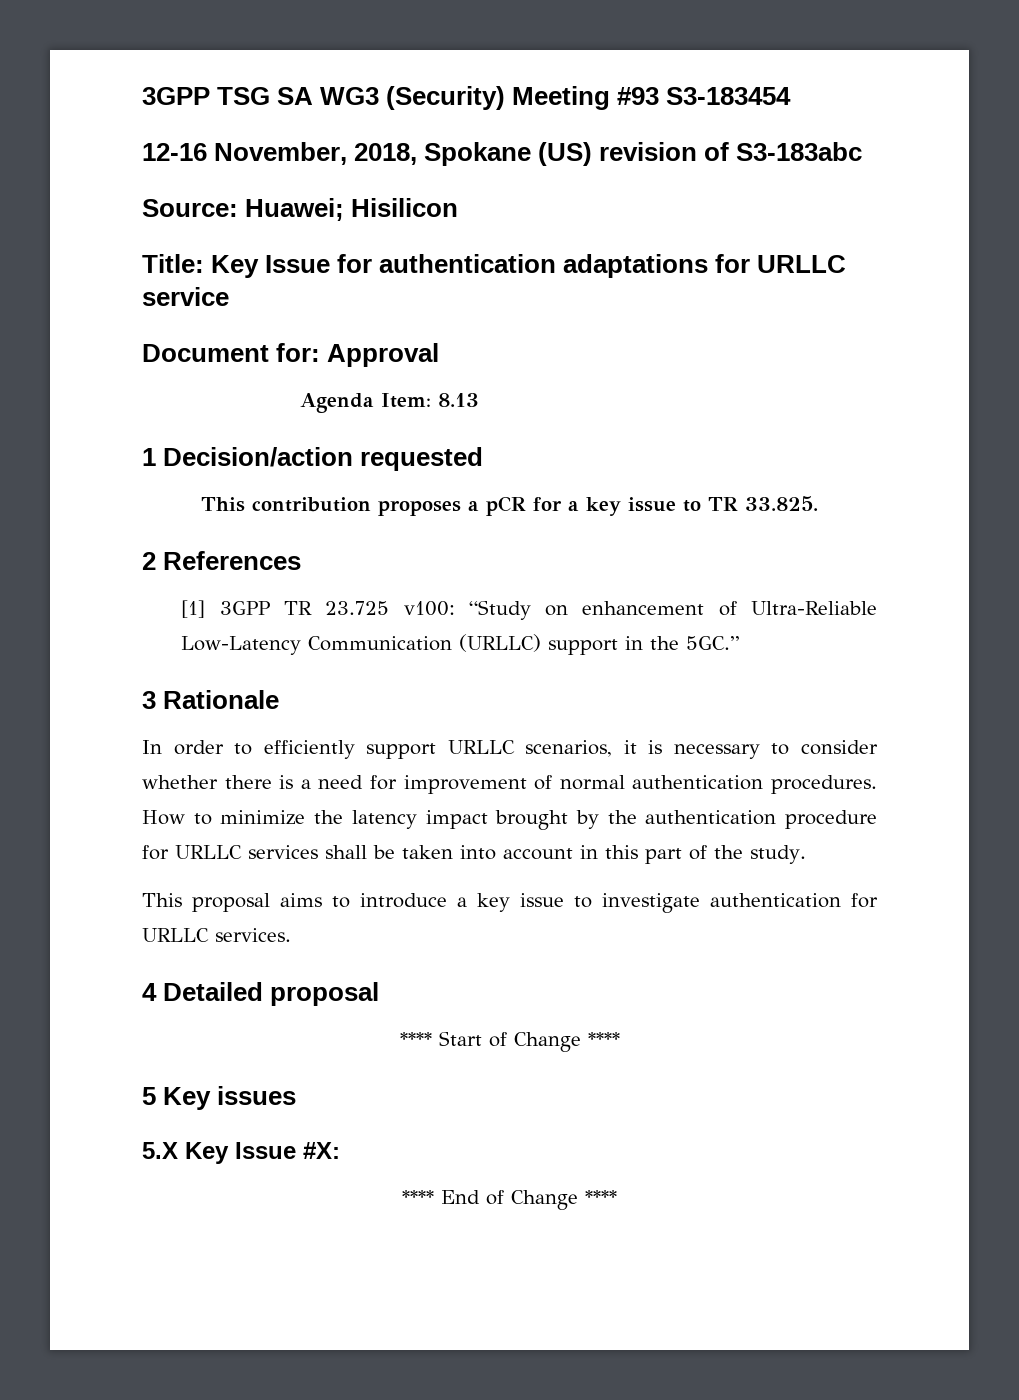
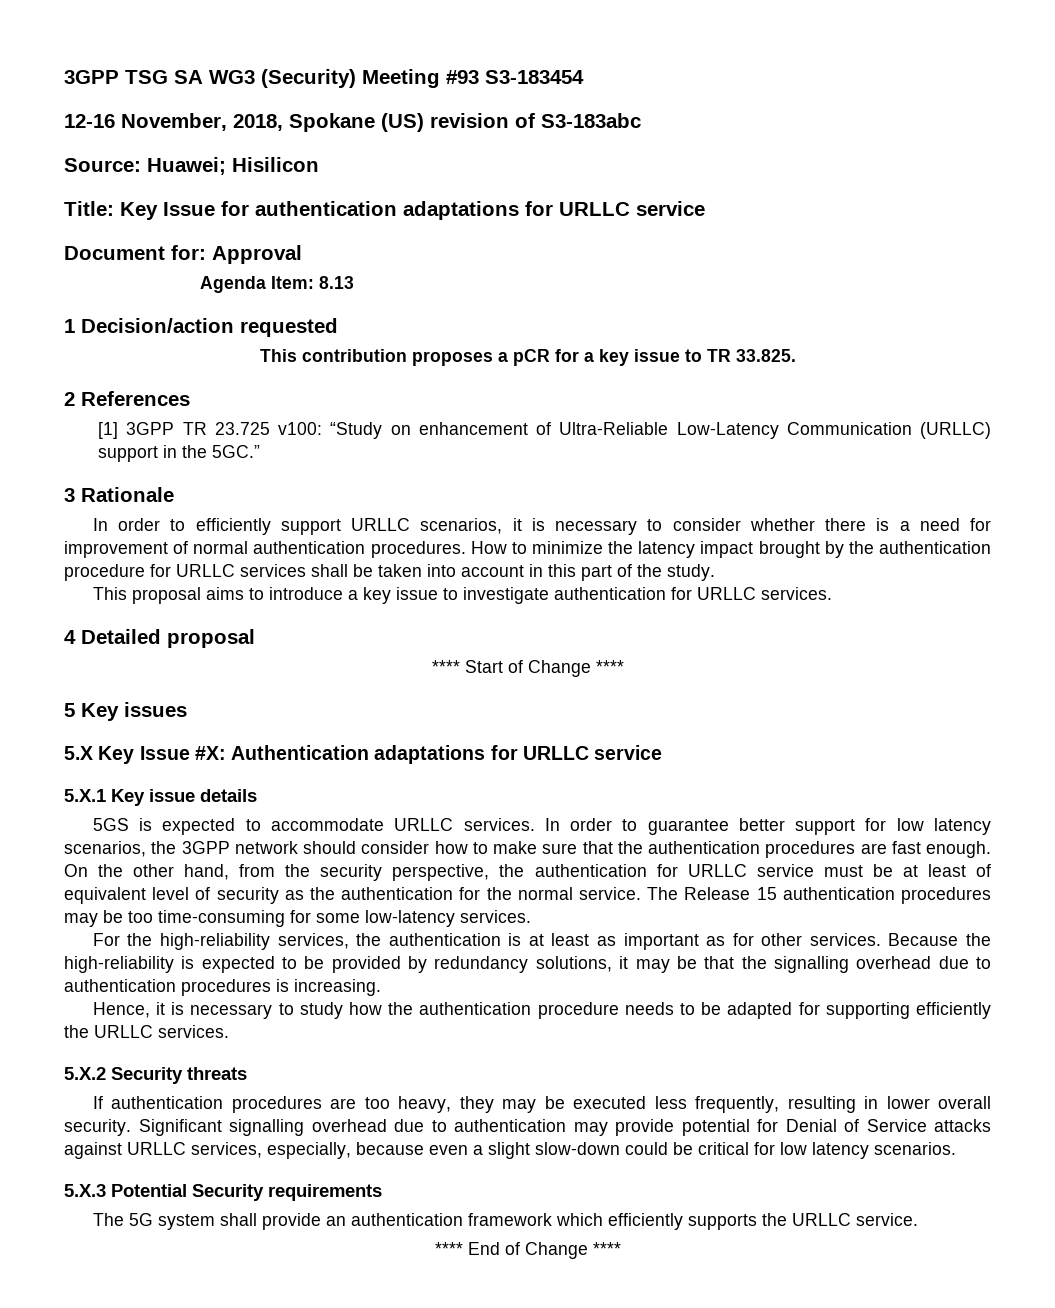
(340, 1150) none -> [231,745,663,764] [64,789,257,806] [92,818,991,835] [64,841,991,858] [64,864,991,881] [64,887,992,904] [64,910,531,927] [92,933,992,950] [64,956,992,973] [64,979,381,996] [92,1002,992,1019] [64,1025,229,1038] [64,1067,247,1084] [92,1096,992,1113] [64,1119,991,1136] [64,1142,956,1159] [64,1184,382,1201] [92,1213,918,1230] Authentication adaptations for URLLC service // 5.X.1 Key issue details // 5GS is expected to accommodate URLLC services. In order to guarantee better support for low latency scenarios, the 3GPP network should consider how to make sure that the authentication procedures are fast enough. On the other hand, from the security perspective, the authentication for URLLC service must be at least of equivalent level of security as the authentication for the normal service. The Release 15 authentication procedures may be too time-consuming for some low-latency services. // For the high-reliability services, the authentication is at least as important as for other services. Because the high-reliability is expected to be provided by redundancy solutions, it may be that the signalling overhead due to authentication procedures is increasing. // Hence, it is necessary to study how the authentication procedure needs to be adapted for supporting efficiently the URLLC services. // 5.X.2 Security threats // If authentication procedures are too heavy, they may be executed less frequently, resulting in lower overall security. Significant signalling overhead due to authentication may provide potential for Denial of Service attacks against URLLC services, especially, because even a slight slow-down could be critical for low latency scenarios. // 5.X.3 Potential Security requirements // The 5G system shall provide an authentication framework which efficiently supports the URLLC service.

